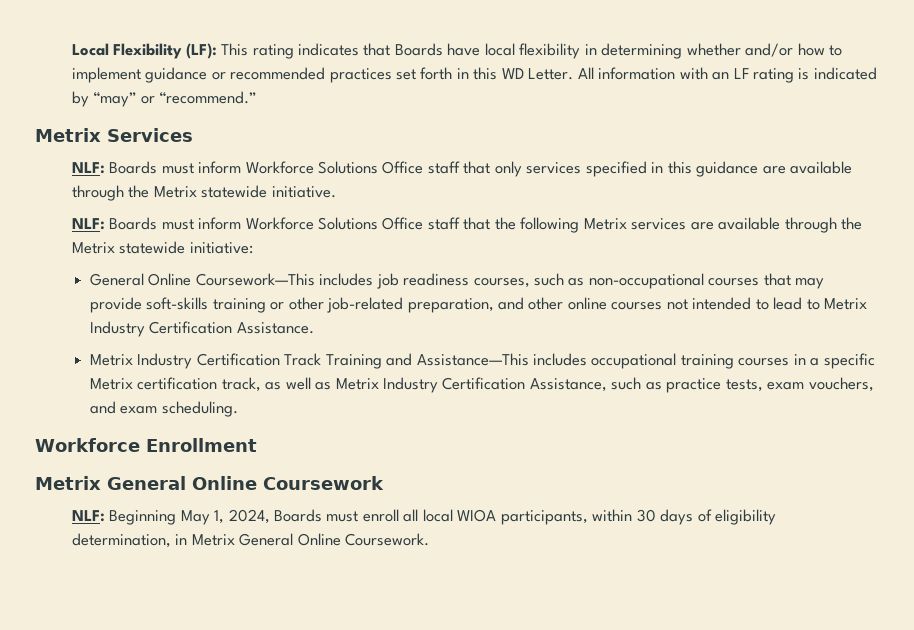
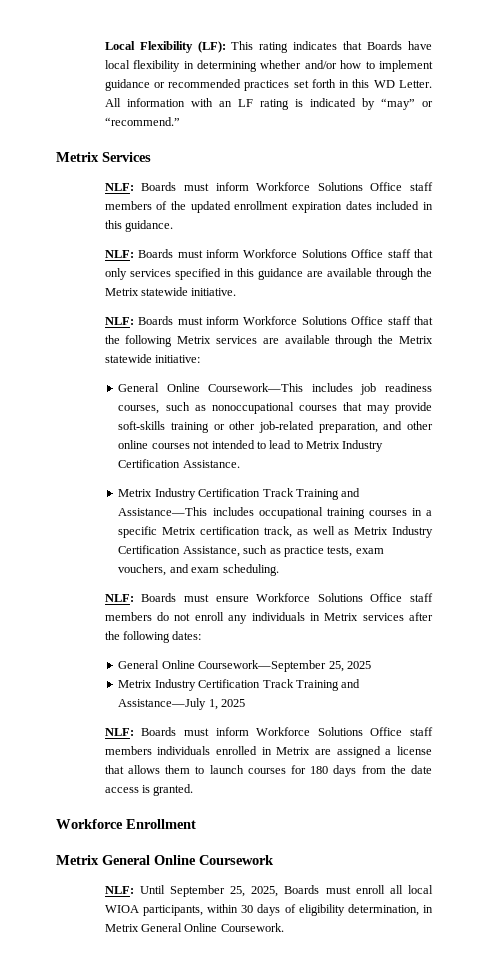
(193, 135) none -> [104,182,433,191] [104,201,433,213] [104,220,174,232] // NLF: Boards must inform Workforce Solutions Office staff members of the updated enrollment expiration dates included in this guidance.
[588,273,704,289] non-occupational -> [211,402,294,414] nonoccupational
(238, 409) none -> [104,593,433,602] [104,612,433,624] [104,631,202,643] [118,660,371,672] [118,679,361,691] [118,698,246,710] [104,727,433,736] [104,746,432,758] [104,765,432,777] [104,784,194,796] // NLF: Boards must ensure Workforce Solutions Office staff members do not enroll any individuals in Metrix services after the following dates: // General Online Coursework—September 25, 2025 // Metrix Industry Certification Track Training and Assistance—July 1, 2025 // NLF: Boards must inform Workforce Solutions Office staff members individuals enrolled in Metrix are assigned a license that allows them to launch courses for 180 days from the date access is granted.
[109,509,270,525] Beginning May 1, 2024, -> [139,885,279,897] Until September 25, 2025,

